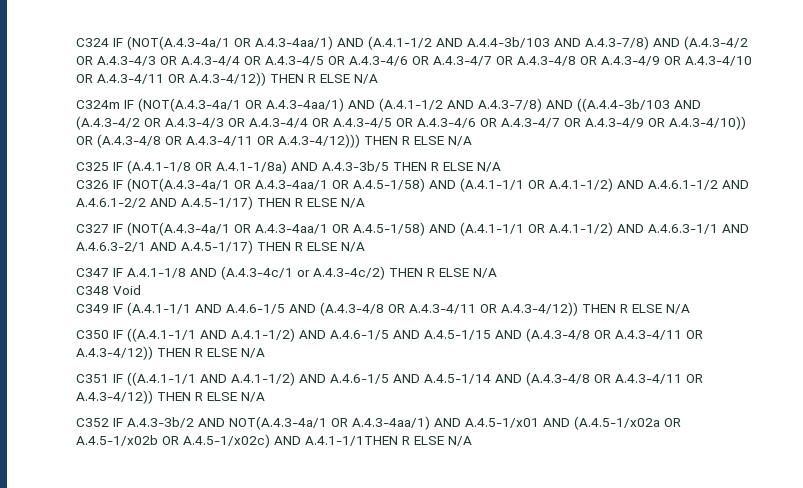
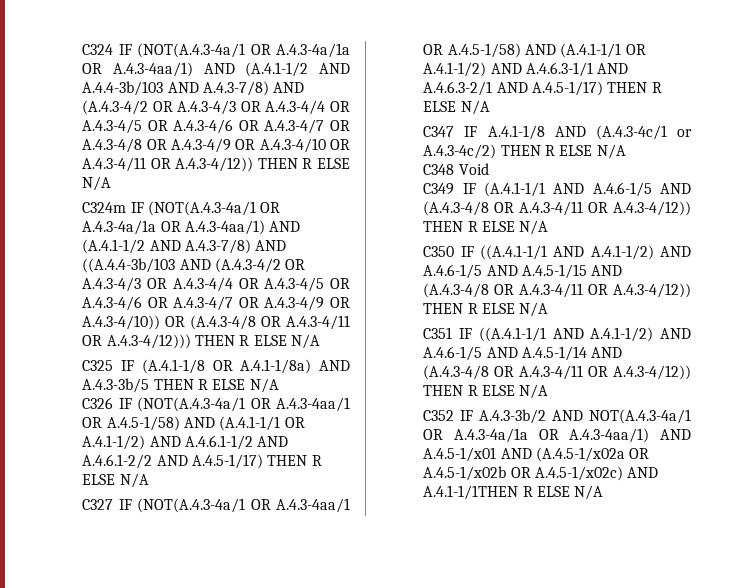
(252, 42) none -> [276,43,350,58] [82,63,103,74] A.4.3-4a/1a OR
(263, 104) none -> [82,220,181,235] A.4.3-4a/1a OR
(349, 422) none -> [453,428,559,443] A.4.3-4a/1a OR

